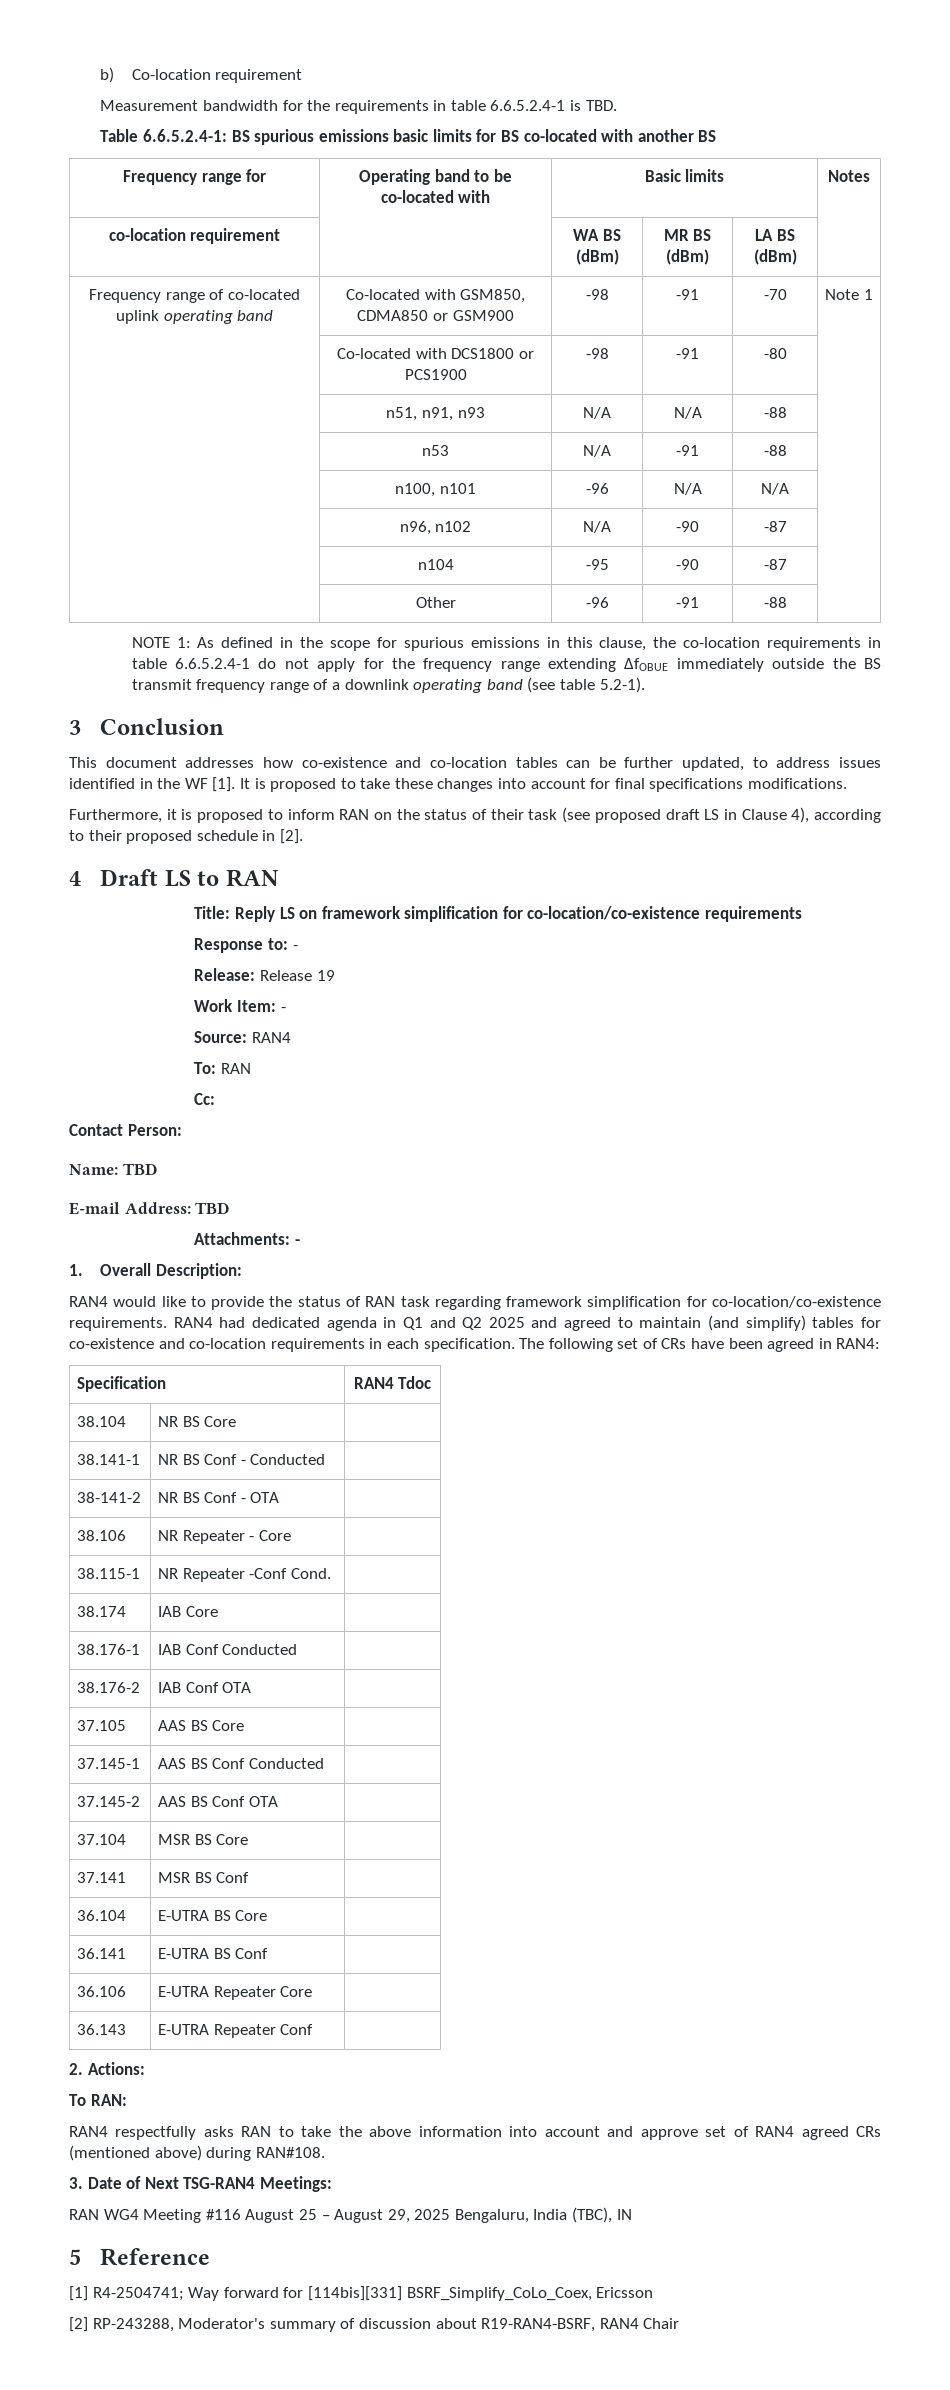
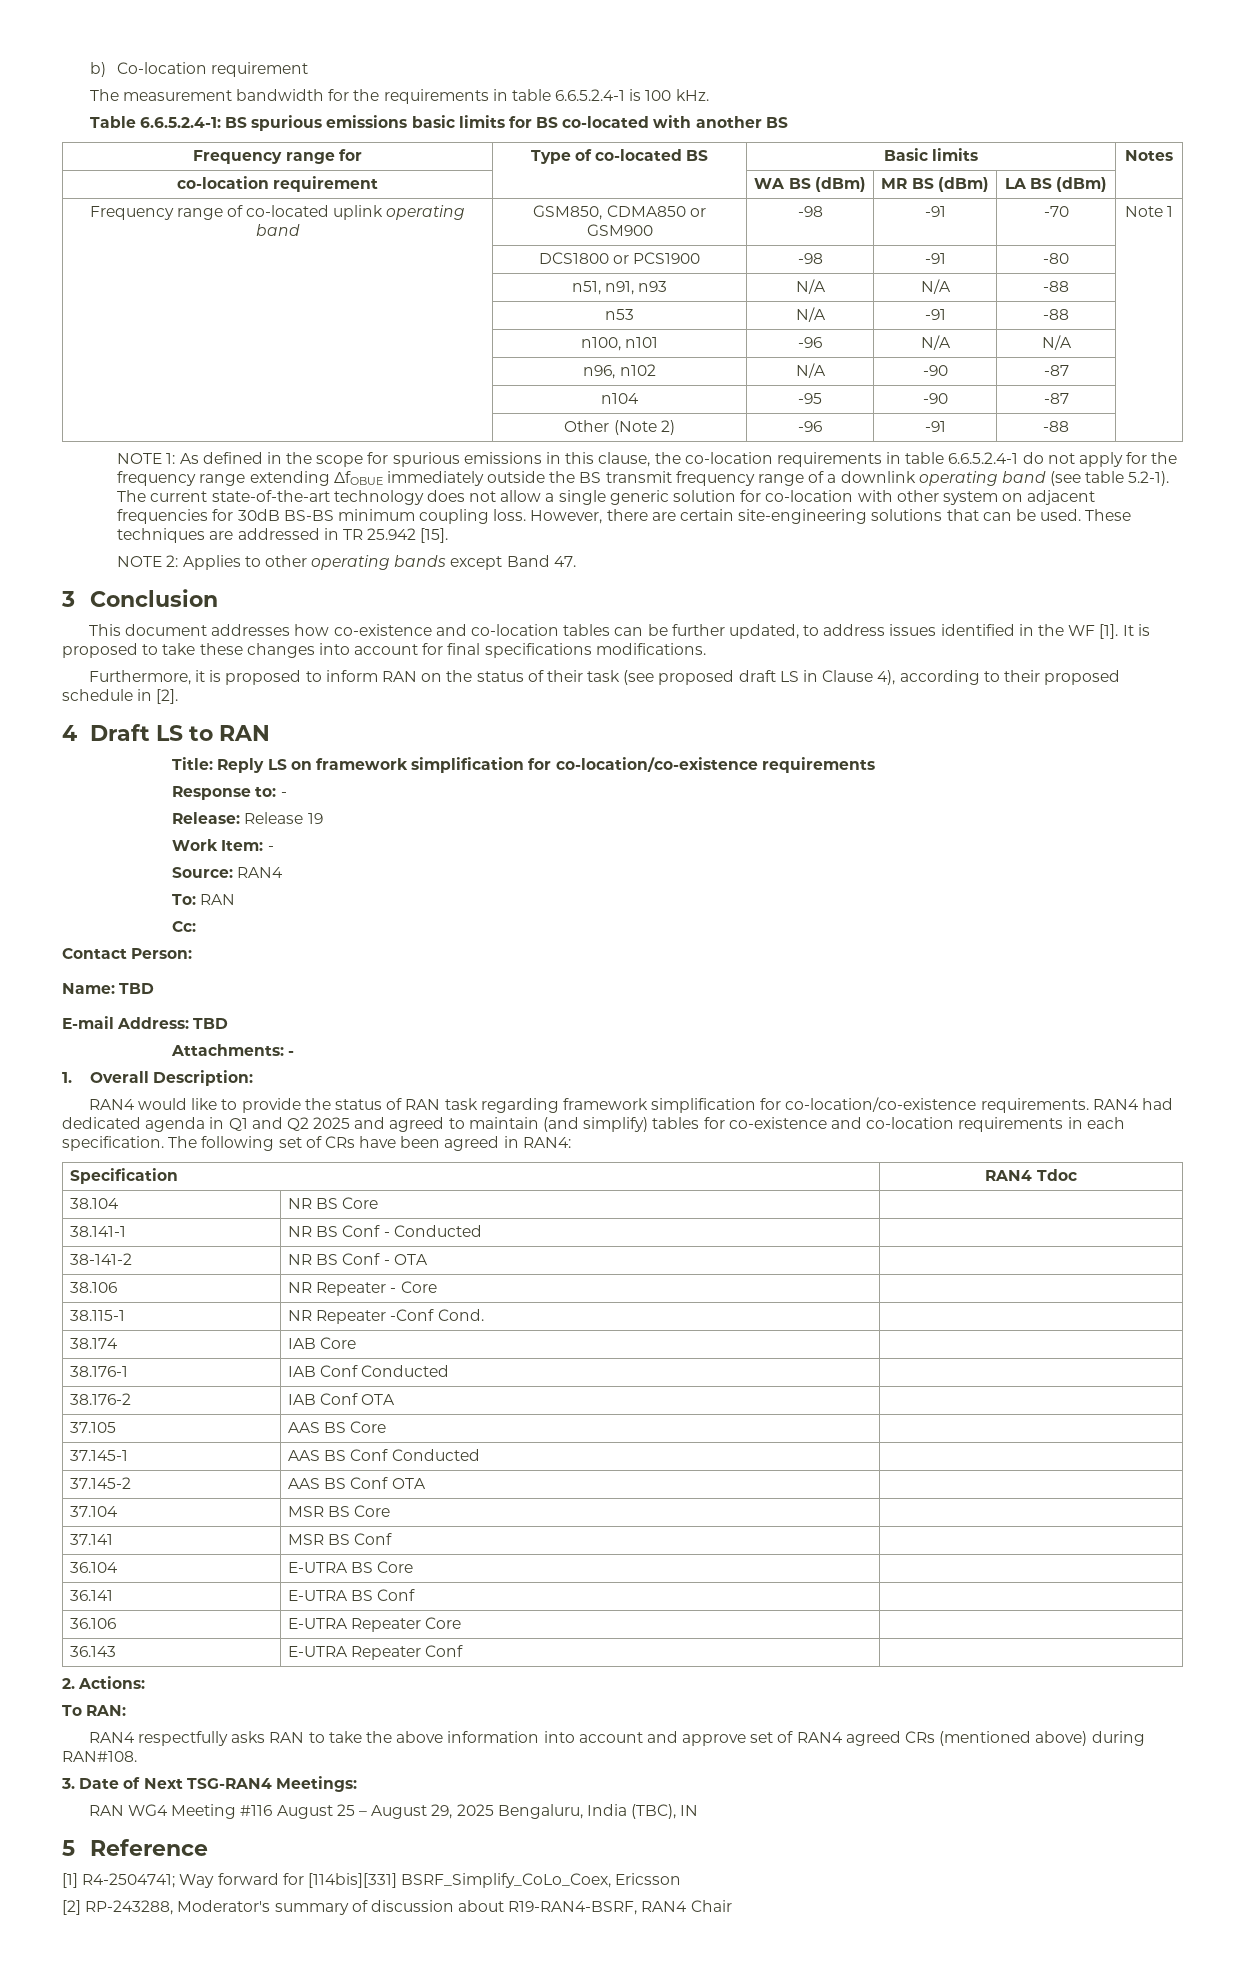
[100,100,199,111] Measurement -> [89,89,232,101] The measurement
[585,100,617,111] TBD. -> [645,89,709,101] 100 kHz.
[359,169,512,185] [380,190,491,203] Operating band to be co-located with -> [530,149,709,164] Type of co-located BS
[345,289,456,300] Co-located with -> (300, 230) none
[337,348,447,359] Co-located with -> (1174, 211) none
(456, 602) none -> [613,420,675,435] (Note 2)
(645, 685) none -> [117,490,1096,505] [117,509,1132,524] [117,528,449,543] [117,555,576,570] The current state-of-the-art technology does not allow a single generic solution for co-location with other system on adjacent frequencies for 30dB BS-BS minimum coupling loss. However, there are certain site-engineering solutions that can be used. These techniques are addressed in TR 25.942 [15]. // NOTE 2: Applies to other operating bands except Band 47.

